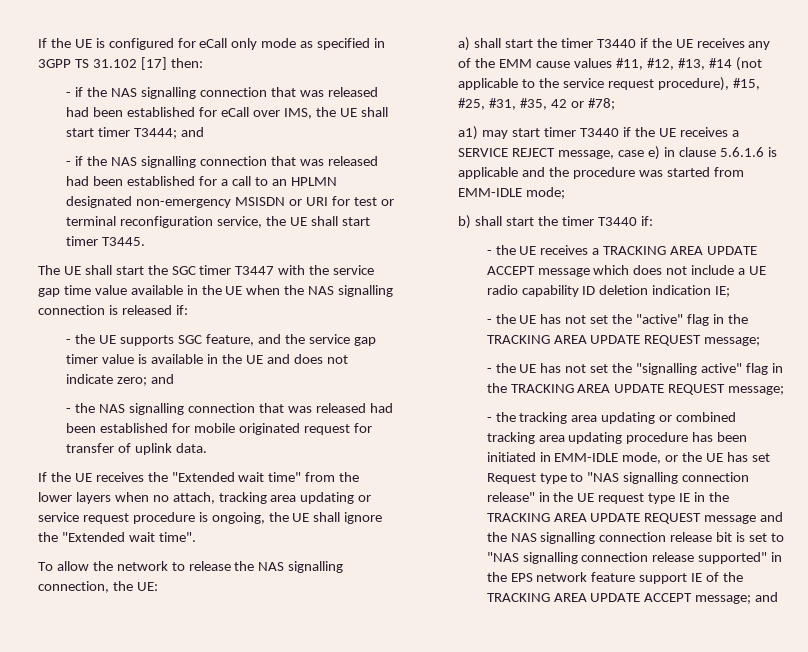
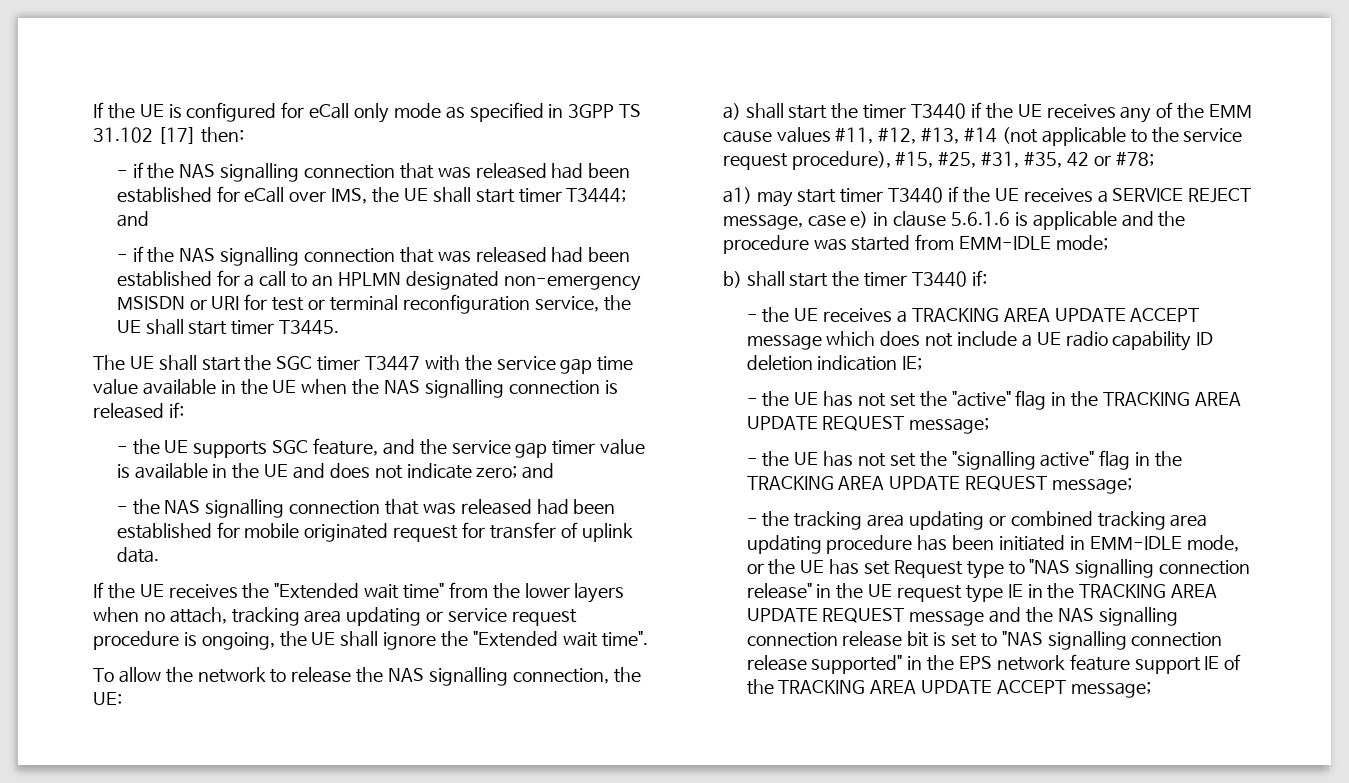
[755,592,779,602] and -> (1151, 689) none

